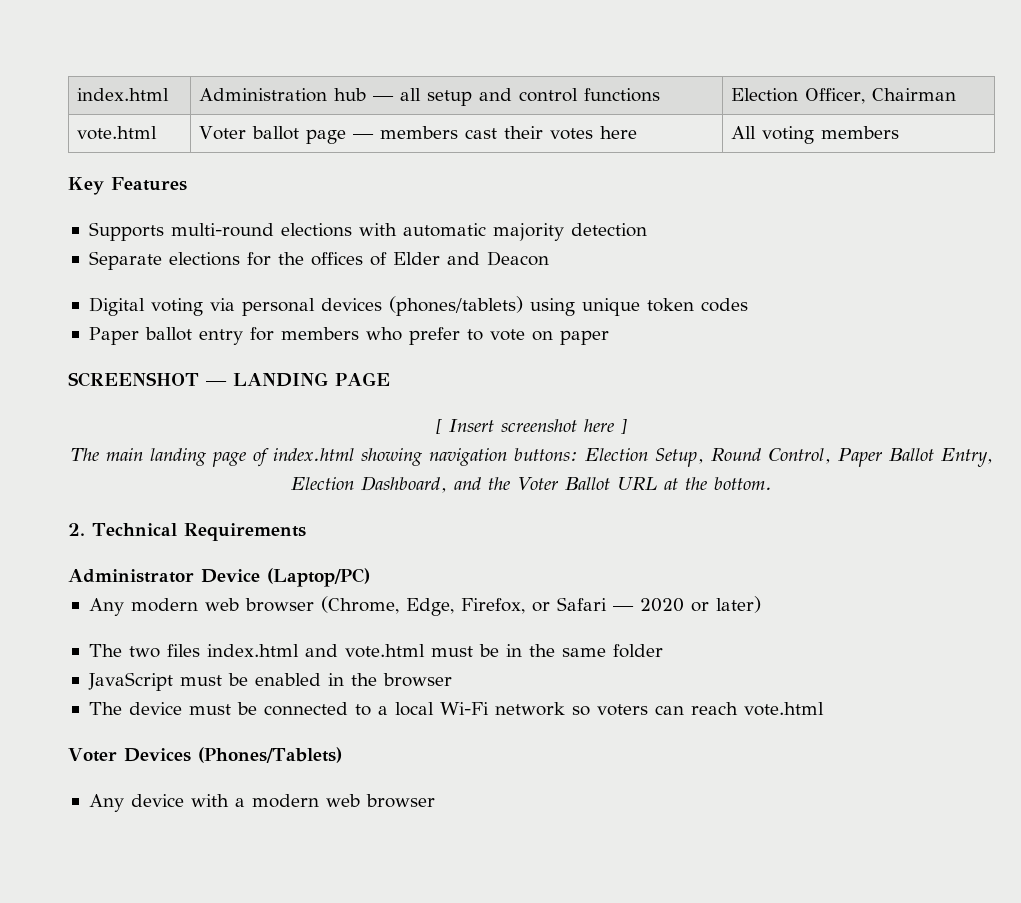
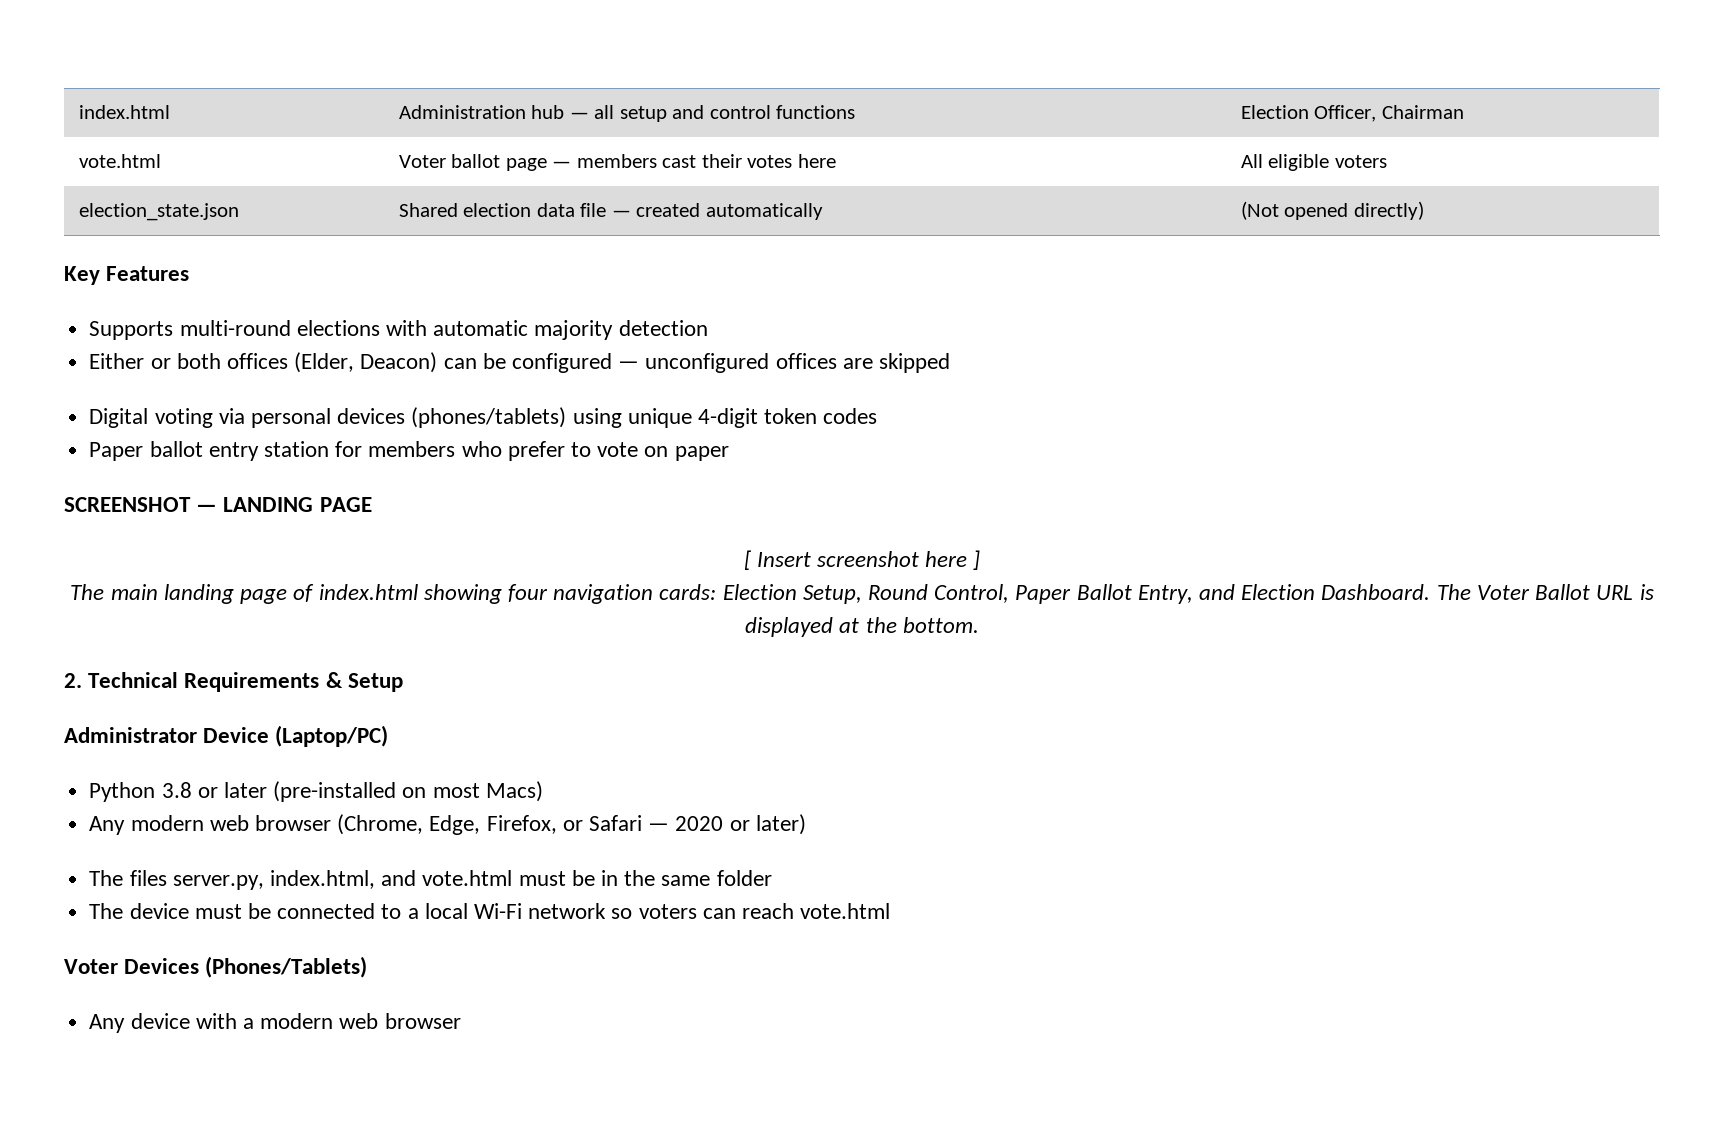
[762,126,900,144] voting members -> [1268,154,1387,171] [78,203,239,221] [398,203,823,220] [1240,201,1424,220] eligible voters // election_state.json | Shared election data file — created automatically | (Not opened directly)
[88,251,549,270] Separate elections for the offices of Elder and Deacon -> [89,352,951,373] Either or both offices (Elder, Deacon) can be configured — unconfigured offices are skipped
(640, 307) none -> [697,408,758,428] 4-digit
(243, 337) none -> [263,441,329,457] station
[428,448,578,466] navigation buttons: -> [507,584,717,604] four navigation cards:
[290,476,510,493] Election Dashboard, and the -> [1199,584,1471,600] and Election Dashboard. The
(658, 484) none -> [1639,584,1654,600] [745,617,834,637] is displayed
(306, 532) none -> [325,672,403,692] & Setup
(370, 577) none -> [89,781,543,802] // Python 3.8 or later (pre-installed on most Macs)
[128,644,299,658] two files index.html -> [129,870,375,890] files server.py, index.html,
[87,672,452,691] // JavaScript must be enabled in the browser -> (772, 878) none

